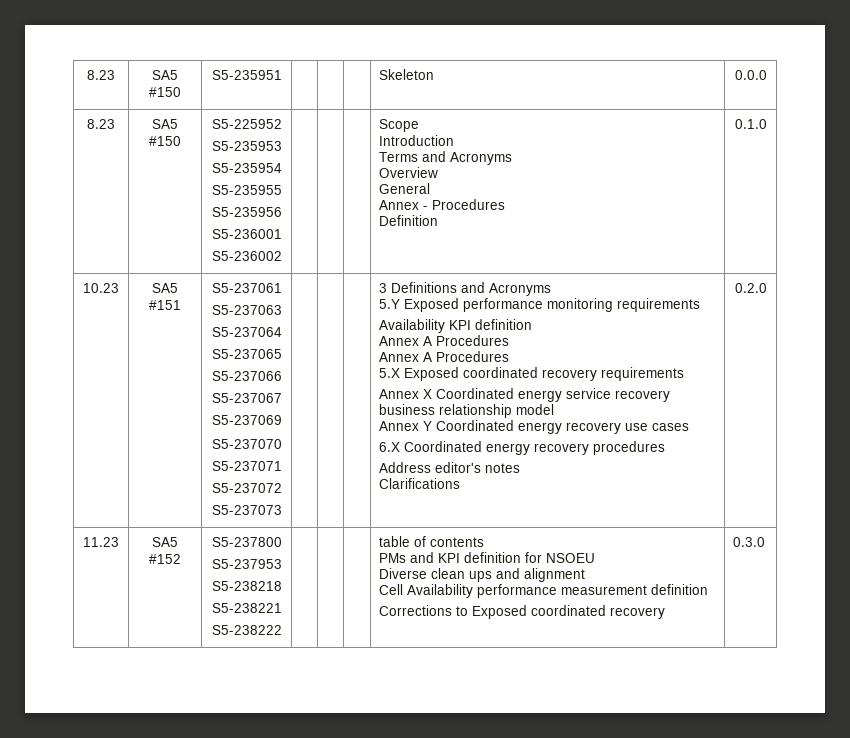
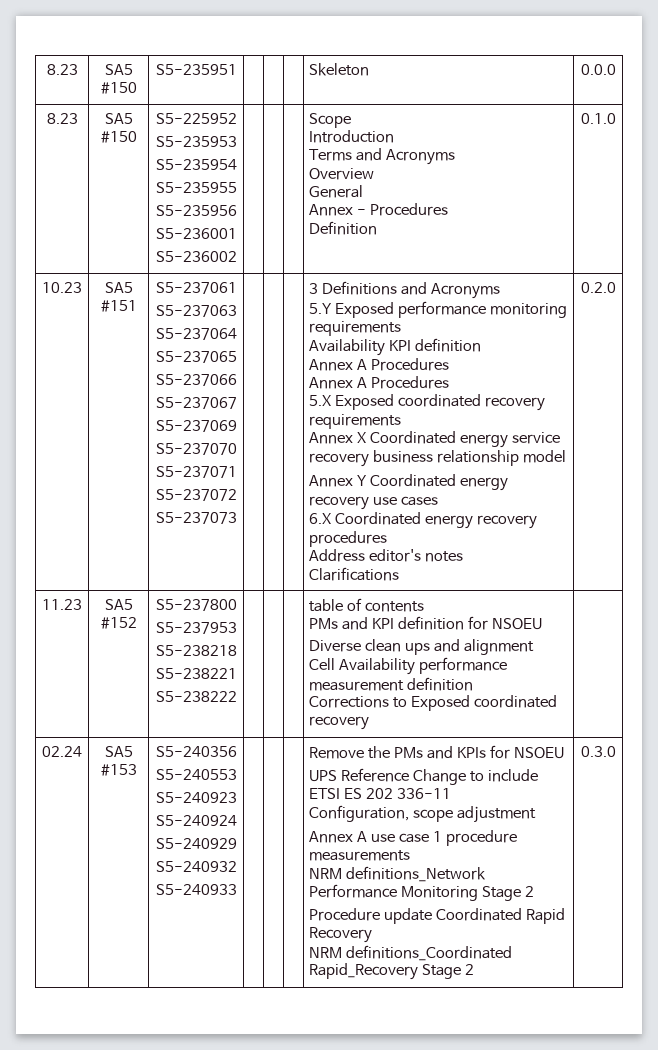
(666, 613) none -> [42,746,82,757] [104,746,133,757] [100,764,137,776] [155,746,237,757] [155,769,237,780] [155,792,237,803] [155,815,237,826] [155,838,237,849] [155,861,237,872] [155,884,237,895] [309,745,564,759] [309,768,539,785] [309,788,452,799] [309,805,537,823] [309,830,517,846] [309,850,411,861] [309,866,487,882] [309,884,535,901] [309,908,566,924] [309,927,373,943] [309,945,513,961] [309,963,475,980] // 02.24 | SA5 #153 | S5-240356 // S5-240553 // S5-240923 // S5-240924 // S5-240929 // S5-240932 // S5-240933 | | | | Remove the PMs and KPIs for NSOEU // UPS Reference Change to include ETSI ES 202 336-11 // Configuration, scope adjustment // Annex A use case 1 procedure measurements // NRM definitions_Network Performance Monitoring Stage 2 // Procedure update Coordinated Rapid Recovery // NRM definitions_Coordinated Rapid_Recovery Stage 2 |

